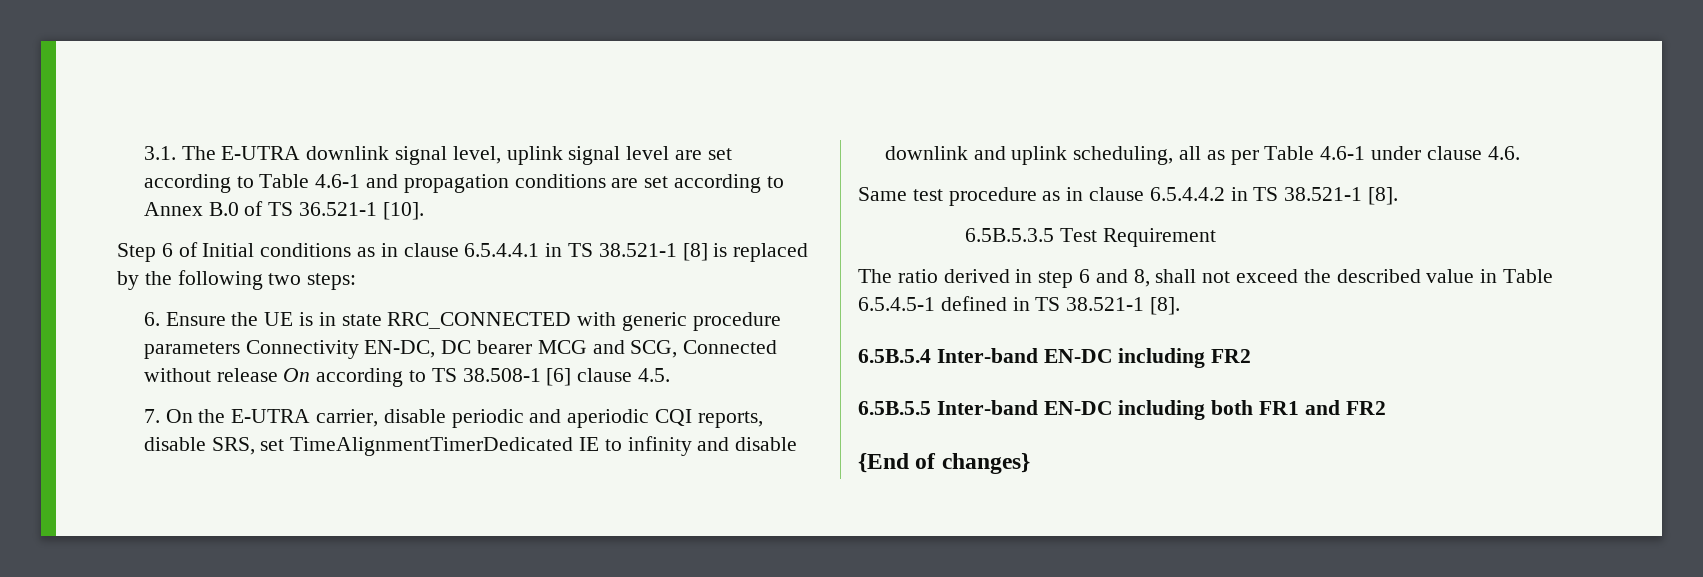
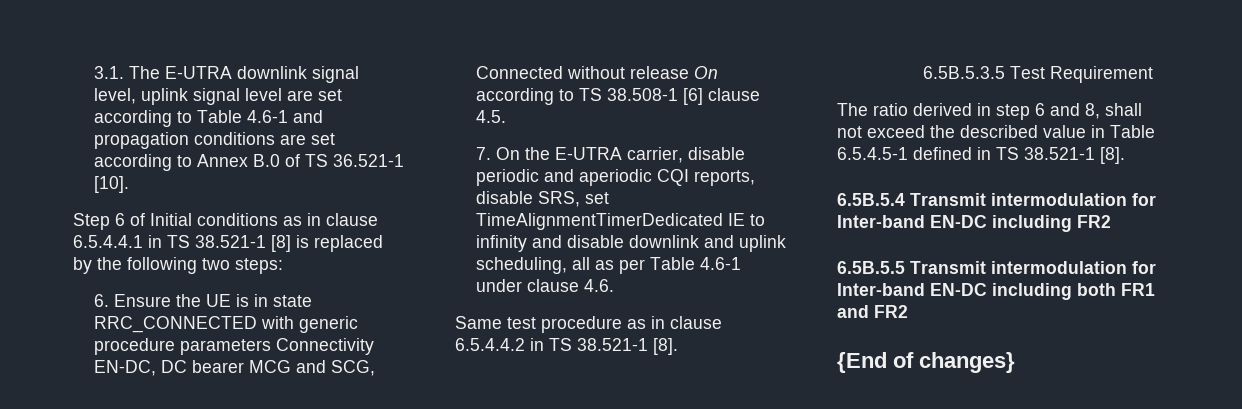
(931, 356) none -> [910,193,1156,206] Transmit intermodulation for
(931, 408) none -> [910,261,1156,274] Transmit intermodulation for

